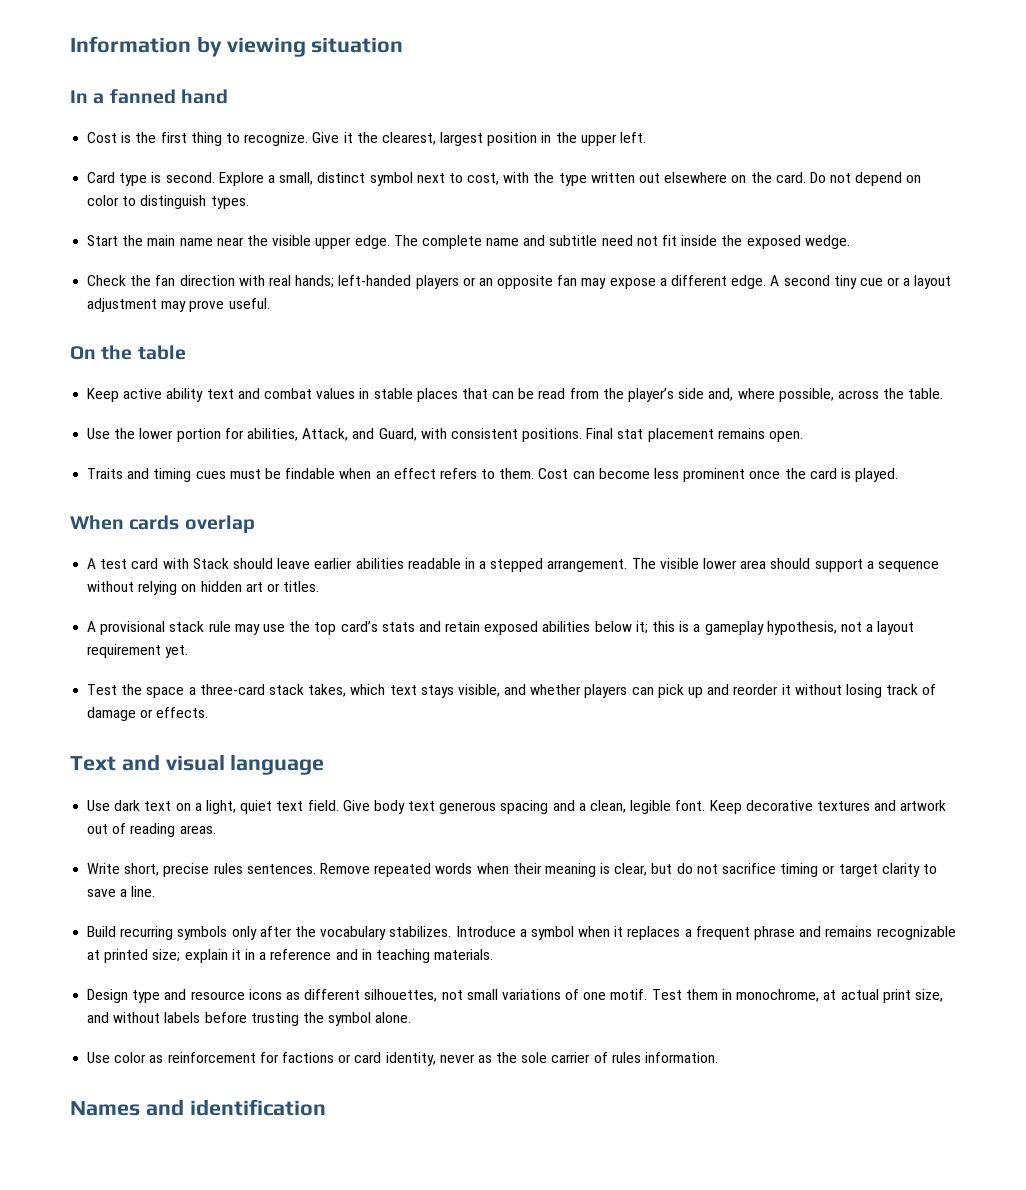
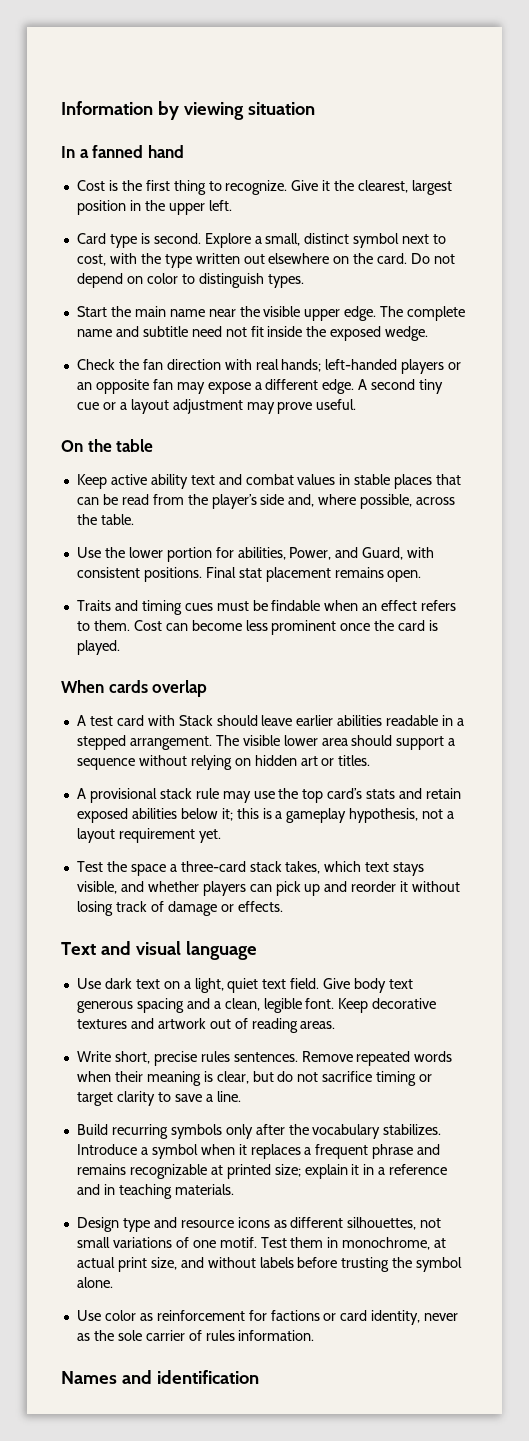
[302,428,349,441] Attack, -> [289,547,332,560] Power,

